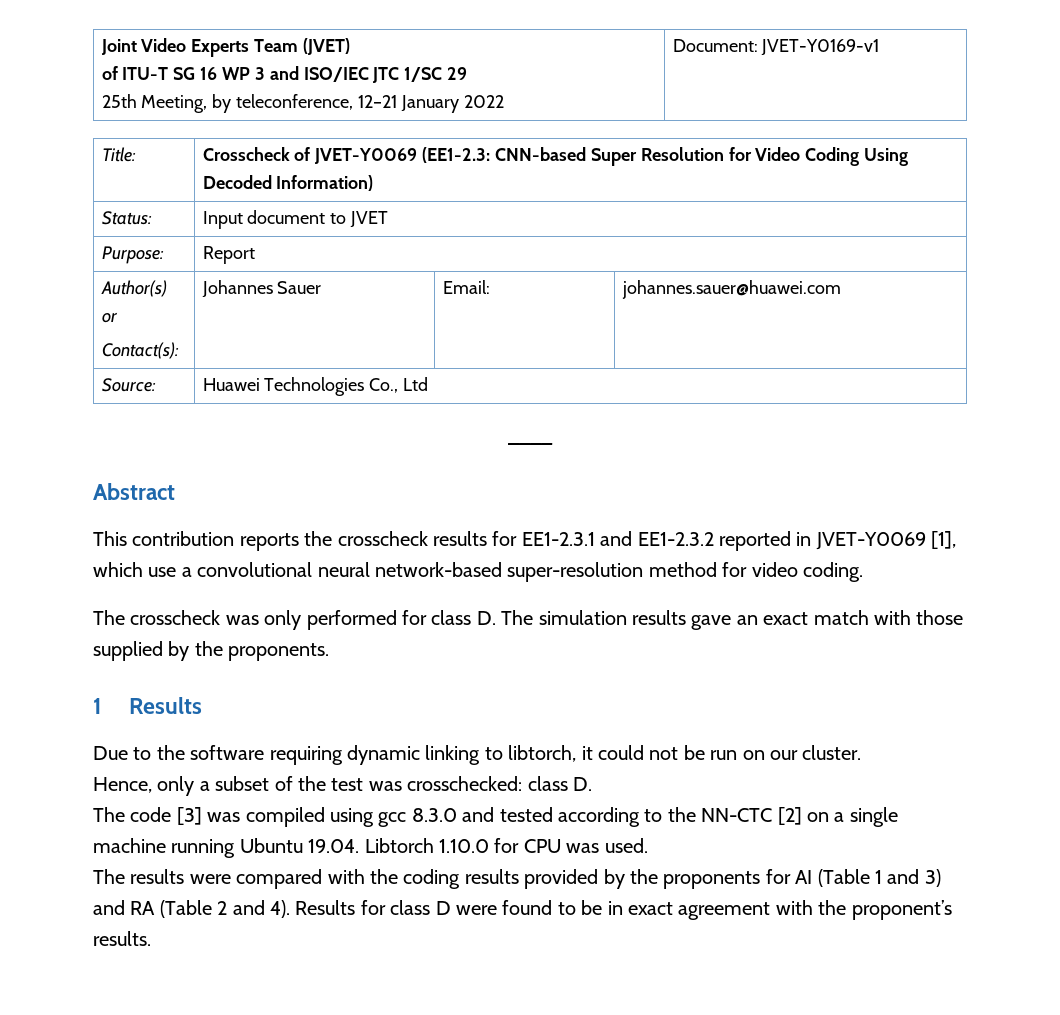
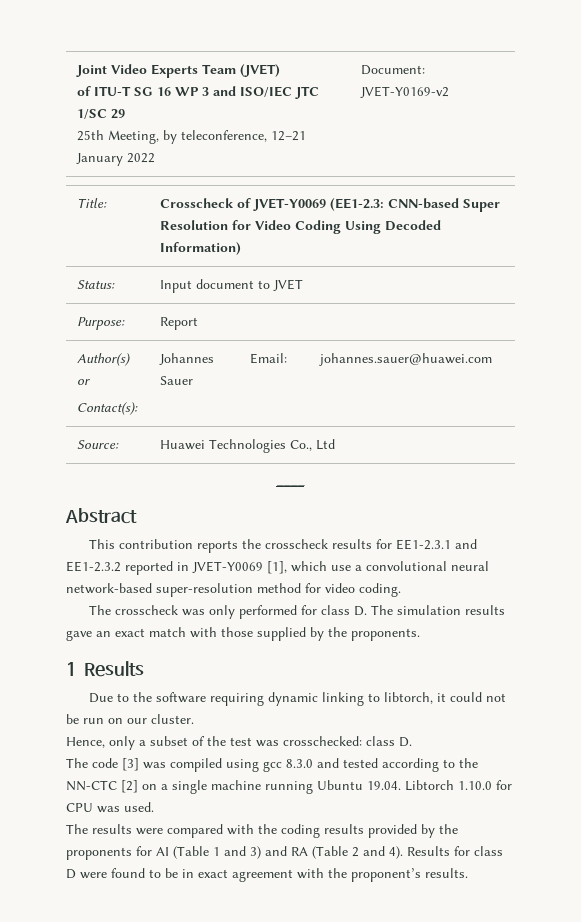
[761,39,880,56] JVET-Y0169-v1 -> [360,86,450,98] JVET-Y0169-v2

